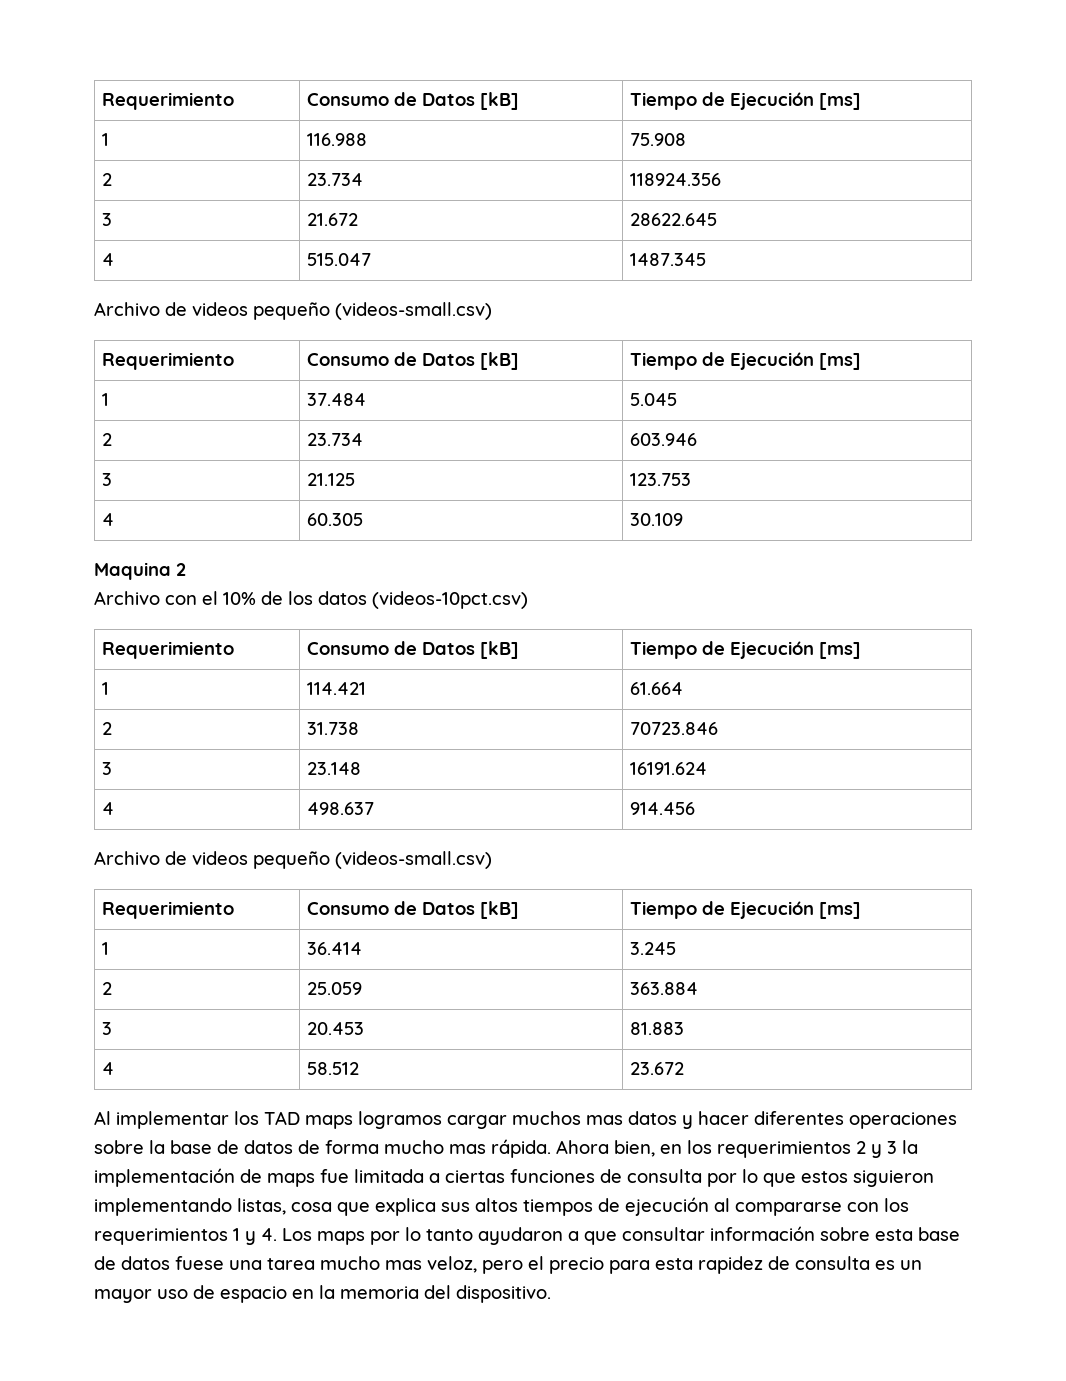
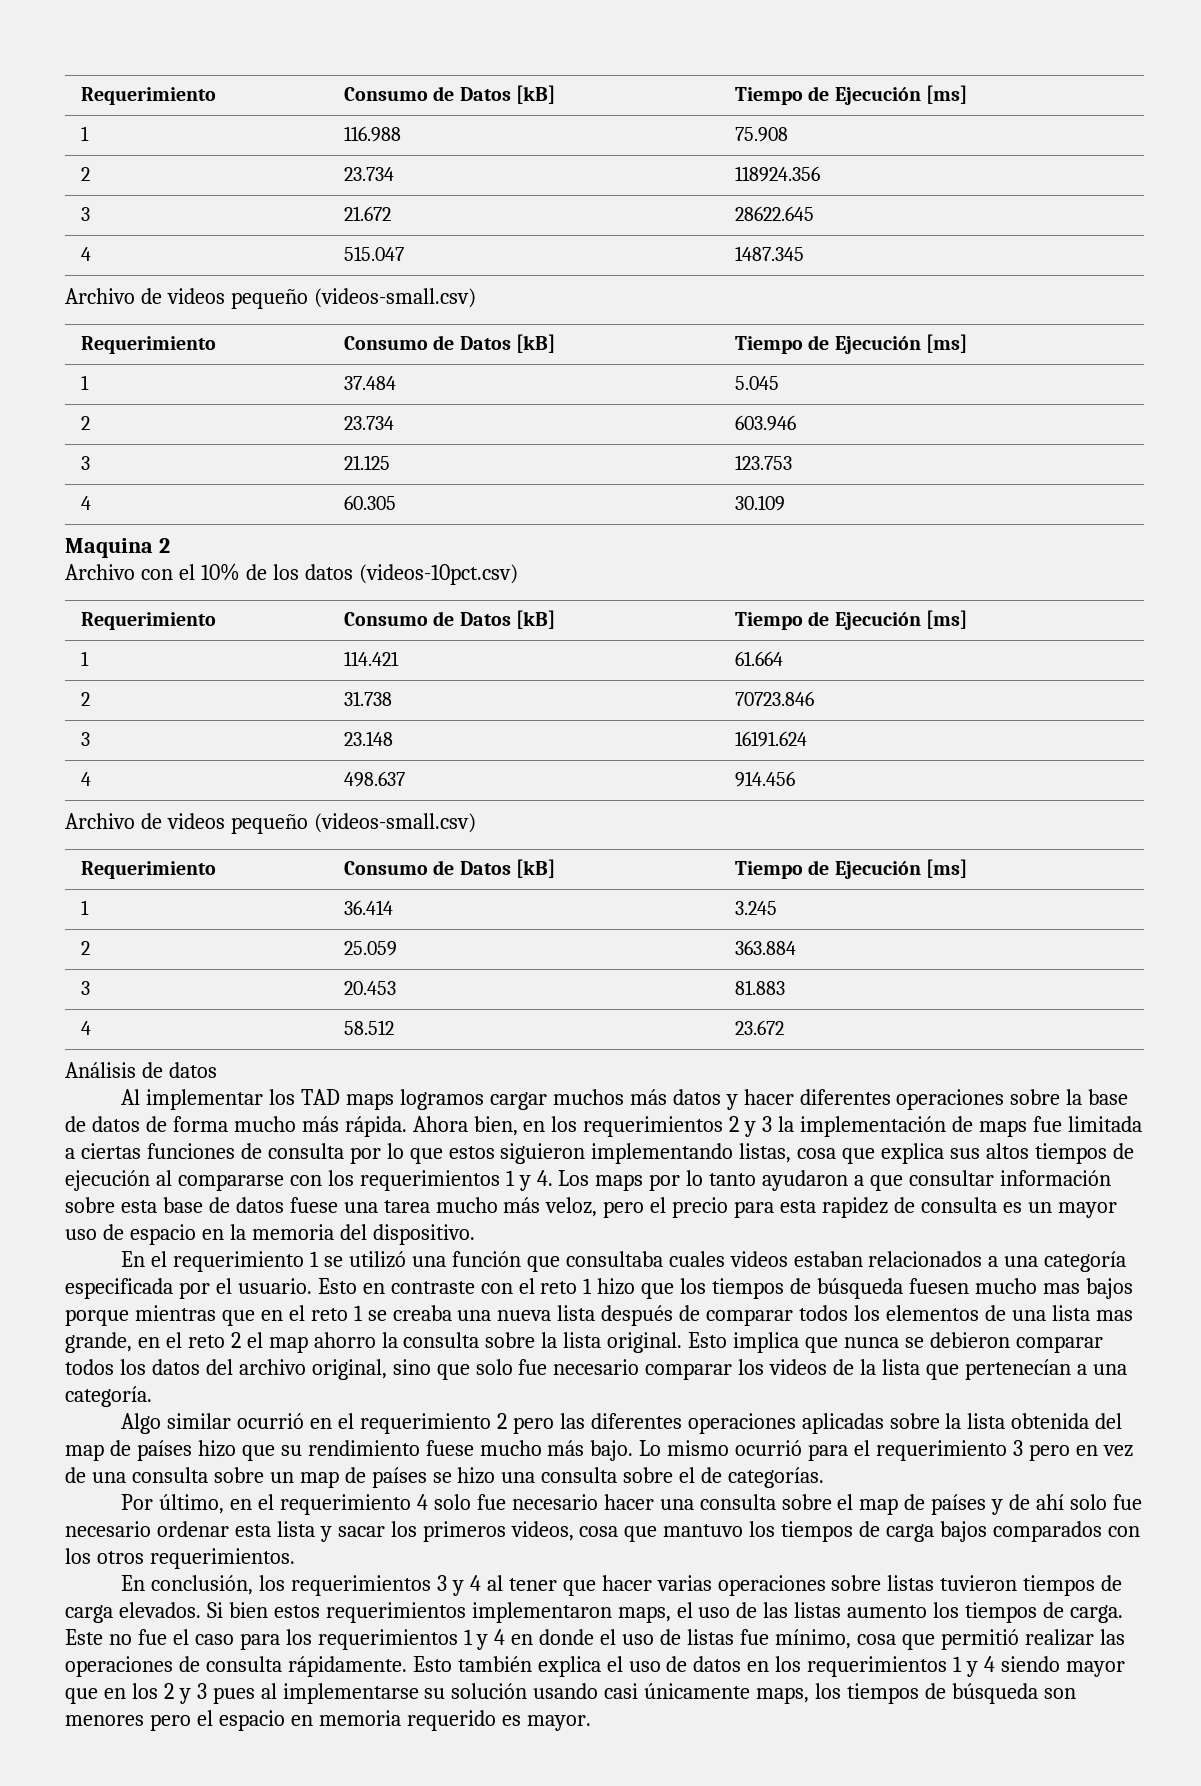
(685, 1068) none -> [65,1062,217,1078] // Análisis de datos
[586,1115,623,1125] mas -> [629,1089,667,1105] más
[449,1144,486,1154] mas -> [301,1116,339,1132] más
[385,1260,422,1270] mas -> [503,1197,541,1213] más
(551, 1294) none -> [121,1251,1127,1272] [65,1278,1133,1299] [65,1305,1133,1326] [65,1332,1103,1353] [65,1359,1127,1380] [65,1386,152,1407] [121,1413,1123,1434] [65,1440,1133,1461] [65,1467,825,1488] [121,1494,1142,1515] [65,1521,1140,1542] [65,1548,295,1569] [121,1575,1123,1596] [65,1602,1123,1623] [65,1629,1125,1650] [65,1656,1125,1677] [65,1683,1076,1704] [65,1710,591,1731] // En el requerimiento 1 se utilizó una función que consultaba cuales videos estaban relacionados a una categoría especificada por el usuario. Esto en contraste con el reto 1 hizo que los tiempos de búsqueda fuesen mucho mas bajos porque mientras que en el reto 1 se creaba una nueva lista después de comparar todos los elementos de una lista mas grande, en el reto 2 el map ahorro la consulta sobre la lista original. Esto implica que nunca se debieron comparar todos los datos del archivo original, sino que solo fue necesario comparar los videos de la lista que pertenecían a una categoría. // Algo similar ocurrió en el requerimiento 2 pero las diferentes operaciones aplicadas sobre la lista obtenida del map de países hizo que su rendimiento fuese mucho más bajo. Lo mismo ocurrió para el requerimiento 3 pero en vez de una consulta sobre un map de países se hizo una consulta sobre el de categorías. // Por último, en el requerimiento 4 solo fue necesario hacer una consulta sobre el map de países y de ahí solo fue necesario ordenar esta lista y sacar los primeros videos, cosa que mantuvo los tiempos de carga bajos comparados con los otros requerimientos. // En conclusión, los requerimientos 3 y 4 al tener que hacer varias operaciones sobre listas tuvieron tiempos de carga elevados. Si bien estos requerimientos implementaron maps, el uso de las listas aumento los tiempos de carga. Este no fue el caso para los requerimientos 1 y 4 en donde el uso de listas fue mínimo, cosa que permitió realizar las operaciones de consulta rápidamente. Esto también explica el uso de datos en los requerimientos 1 y 4 siendo mayor que en los 2 y 3 pues al implementarse su solución usando casi únicamente maps, los tiempos de búsqueda son menores pero el espacio en memoria requerido es mayor.

